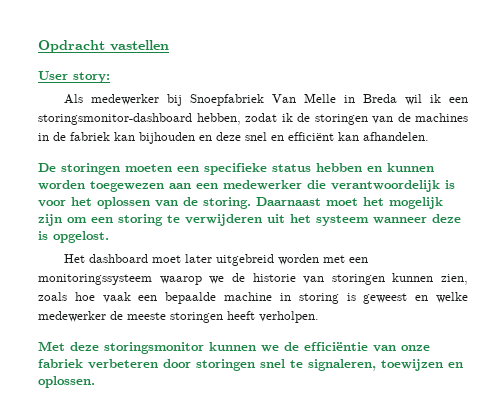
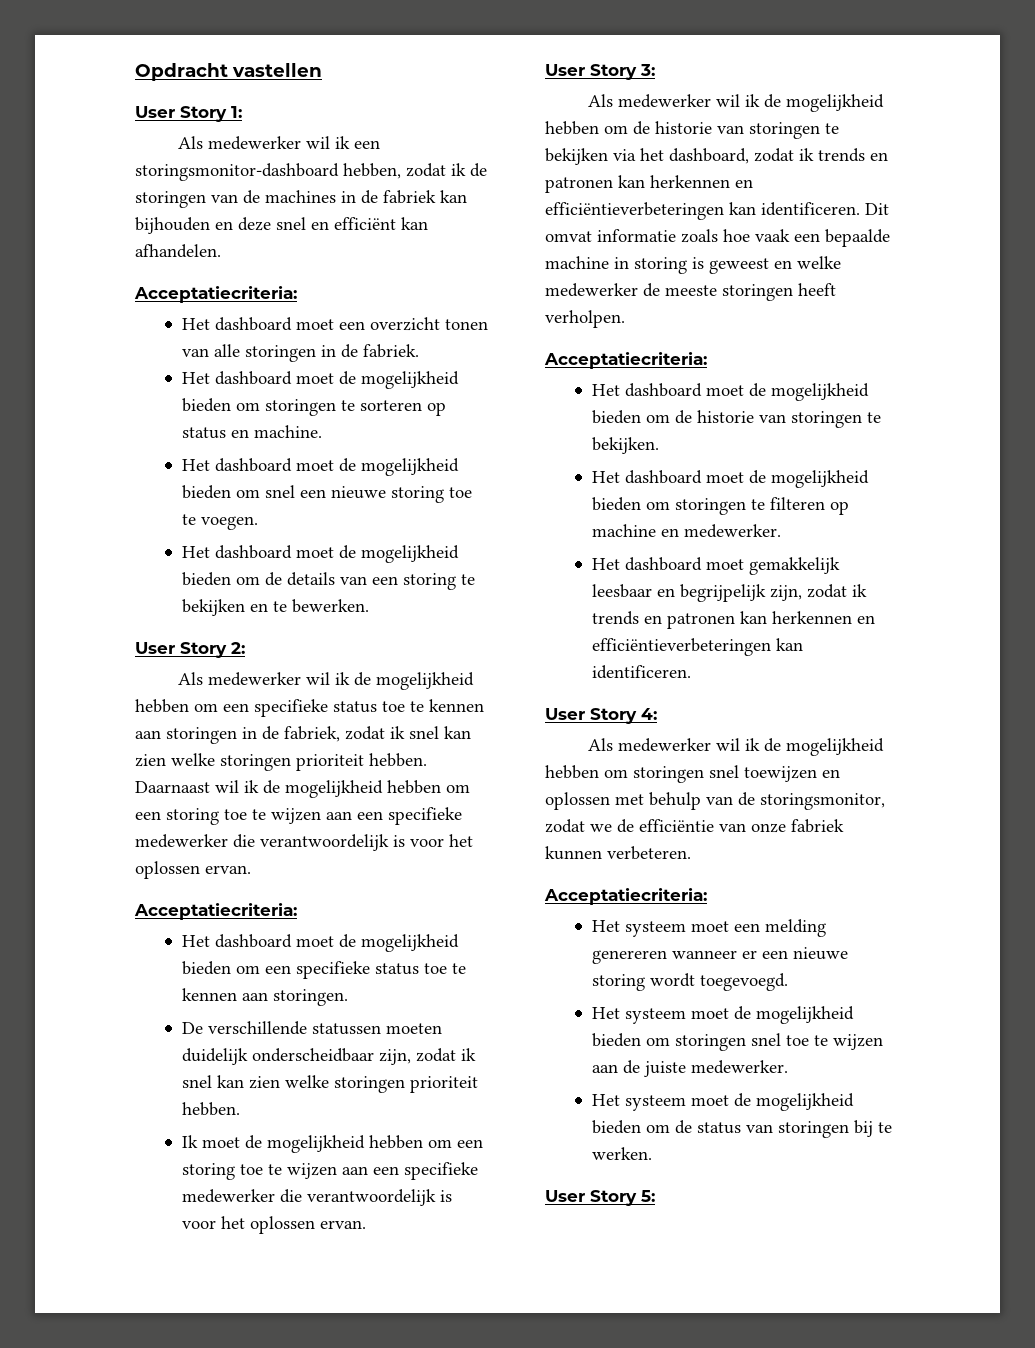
[73,72,110,83] [64,93,398,106] story: // Als medewerker bij Snoepfabriek Van Melle in Breda -> [180,106,242,122] [178,136,302,150] Story 1: // Als medewerker
[38,163,434,175] [38,180,455,192] [38,197,443,209] [38,214,461,226] [38,231,109,243] [64,254,369,266] [38,273,468,285] De storingen moeten een specifieke status hebben en kunnen worden toegewezen aan een medewerker die verantwoordelijk is voor het oplossen van de storing. Daarnaast moet het mogelijk zijn om een storing te verwijderen uit het systeem wanneer deze is opgelost. // Het dashboard moet later uitgebreid worden met een monitoringssysteem waarop we de historie van storingen kunnen zien, -> [134,286,297,303] [181,317,488,331] [181,344,419,362] [181,371,459,389] [181,398,446,416] [181,425,322,439] [181,458,459,476] [181,485,472,503] [181,514,258,530] [181,545,459,563] [181,572,475,590] [181,599,369,616] [135,642,245,658] [178,672,475,690] [135,699,484,717] [135,726,471,744] [135,753,427,771] [135,780,470,798] [135,807,462,825] [135,834,473,851] [135,861,251,879] [134,903,297,920] [181,934,459,952] [181,961,466,979] [181,988,348,1006] [181,1021,442,1035] [181,1048,476,1065] [181,1075,478,1093] [181,1102,240,1116] [181,1135,483,1153] [181,1162,478,1180] [181,1189,452,1206] [181,1216,366,1234] [545,64,655,80] [588,94,885,112] [545,121,839,139] [545,148,888,165] [545,175,753,193] [545,202,889,220] [545,229,676,242] Acceptatiecriteria: // Het dashboard moet een overzicht tonen van alle storingen in de fabriek. // Het dashboard moet de mogelijkheid bieden om storingen te sorteren op status en machine. // Het dashboard moet de mogelijkheid bieden om snel een nieuwe storing toe te voegen. // Het dashboard moet de mogelijkheid bieden om de details van een storing te bekijken en te bewerken. // User Story 2: // Als medewerker wil ik de mogelijkheid hebben om een specifieke status toe te kennen aan storingen in de fabriek, zodat ik snel kan zien welke storingen prioriteit hebben. Daarnaast wil ik de mogelijkheid hebben om een storing toe te wijzen aan een specifieke medewerker die verantwoordelijk is voor het oplossen ervan. // Acceptatiecriteria: // Het dashboard moet de mogelijkheid bieden om een specifieke status toe te kennen aan storingen. // De verschillende statussen moeten duidelijk onderscheidbaar zijn, zodat ik snel kan zien welke storingen prioriteit hebben. // Ik moet de mogelijkheid hebben om een storing toe te wijzen aan een specifieke medewerker die verantwoordelijk is voor het oplossen ervan. // User Story 3: // Als medewerker wil ik de mogelijkheid hebben om de historie van storingen te bekijken via het dashboard, zodat ik trends en patronen kan herkennen en efficiëntieverbeteringen kan identificeren. Dit omvat informatie
[38,341,256,354] Met deze storingsmonitor kunnen -> [544,352,707,369] [591,383,869,401] [591,410,881,428] [591,437,659,454] [591,470,869,488] [591,497,849,515] [591,524,781,538] [591,557,840,575] [591,584,867,602] [591,611,875,629] [591,638,803,656] [591,665,691,679] [545,708,657,724] [588,738,885,756] [545,765,840,783] [545,792,885,810] [545,819,585,833] Acceptatiecriteria: // Het dashboard moet de mogelijkheid bieden om de historie van storingen te bekijken. // Het dashboard moet de mogelijkheid bieden om storingen te filteren op machine en medewerker. // Het dashboard moet gemakkelijk leesbaar en begrijpelijk zijn, zodat ik trends en patronen kan herkennen en efficiëntieverbeteringen kan identificeren. // User Story 4: // Als medewerker wil ik de mogelijkheid hebben om storingen snel toewijzen en oplossen met behulp van de storingsmonitor, zodat
[88,359,463,371] [38,376,95,388] verbeteren door storingen snel te signaleren, toewijzen en oplossen. -> [545,846,691,860] [544,888,707,905] [591,919,826,937] [591,947,848,964] [591,973,788,991] [591,1006,854,1024] [591,1033,883,1051] [591,1060,788,1077] [591,1093,854,1111] [591,1120,892,1138] [591,1147,652,1160] [545,1190,655,1206] kunnen verbeteren. // Acceptatiecriteria: // Het systeem moet een melding genereren wanneer er een nieuwe storing wordt toegevoegd. // Het systeem moet de mogelijkheid bieden om storingen snel toe te wijzen aan de juiste medewerker. // Het systeem moet de mogelijkheid bieden om de status van storingen bij te werken. // User Story 5:

